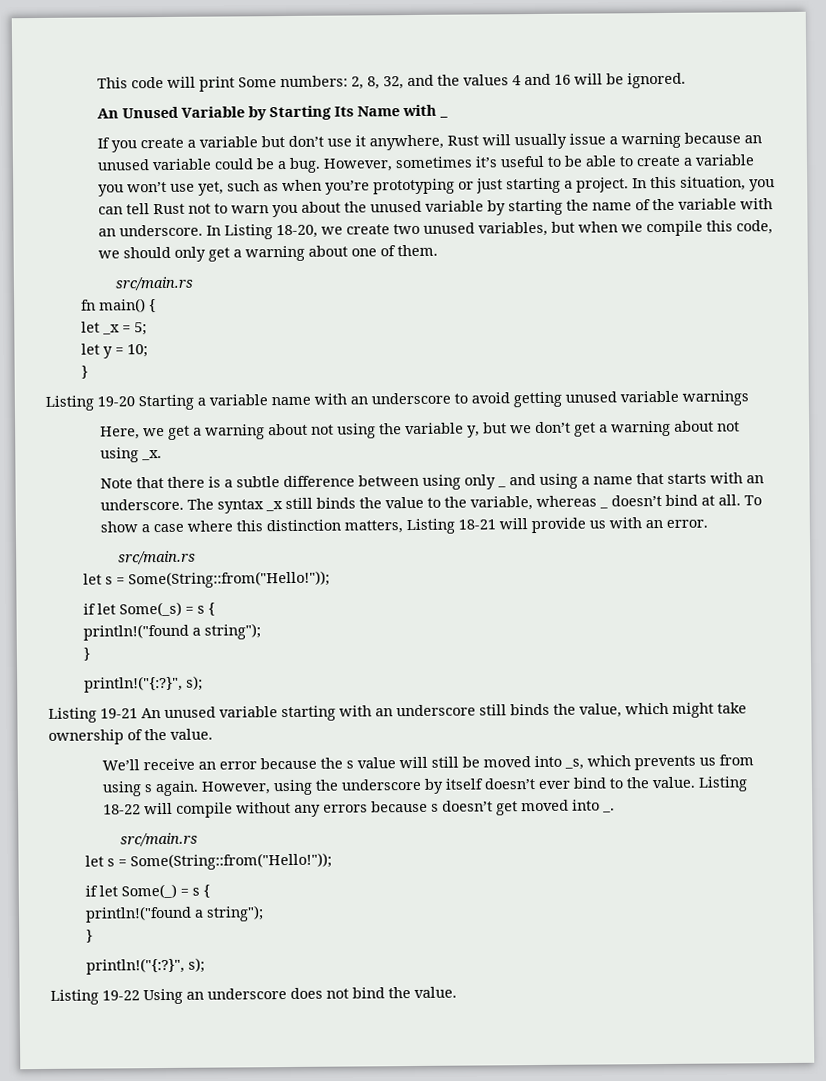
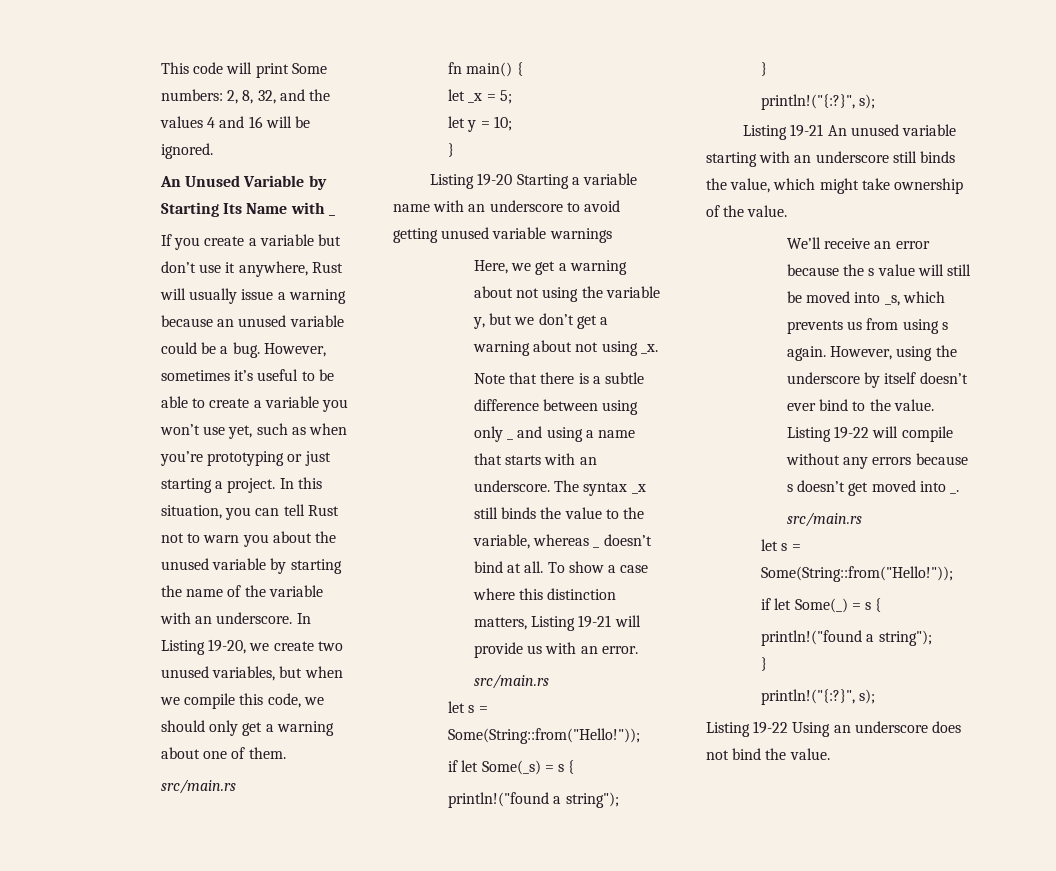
[275,224,318,239] 18-20, -> [208,639,247,654] 19-20,
[457,519,496,530] 18-21 -> [578,615,612,628] 19-21
[102,804,141,815] 18-22 -> [834,426,870,439] 19-22

